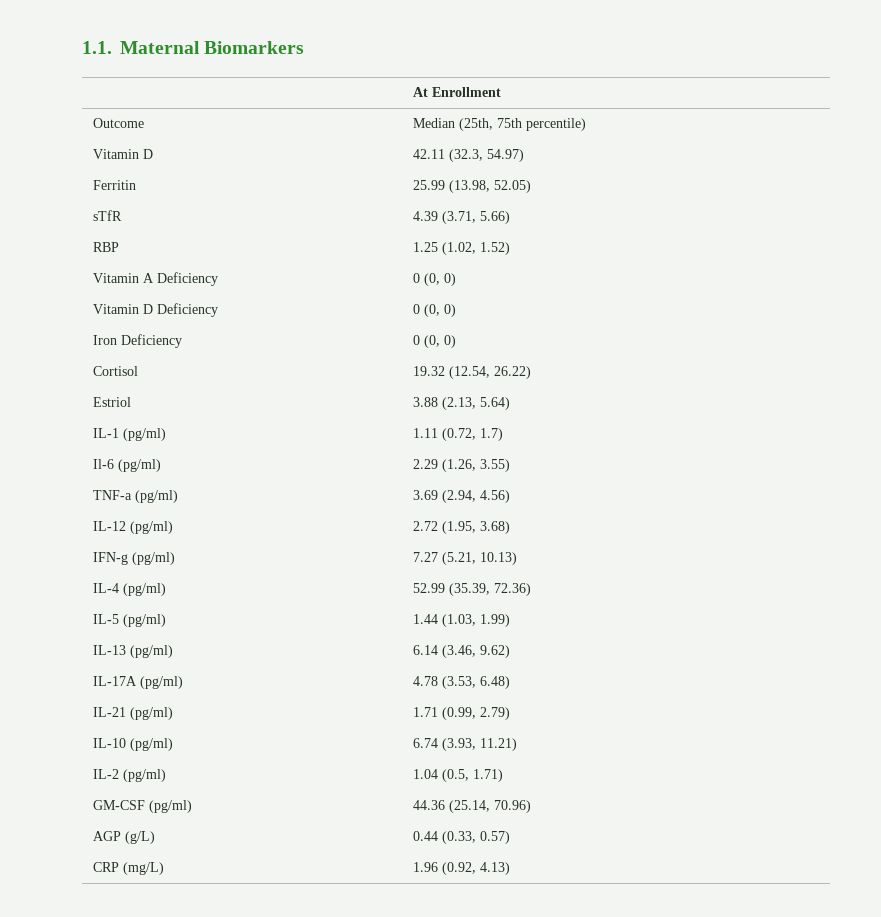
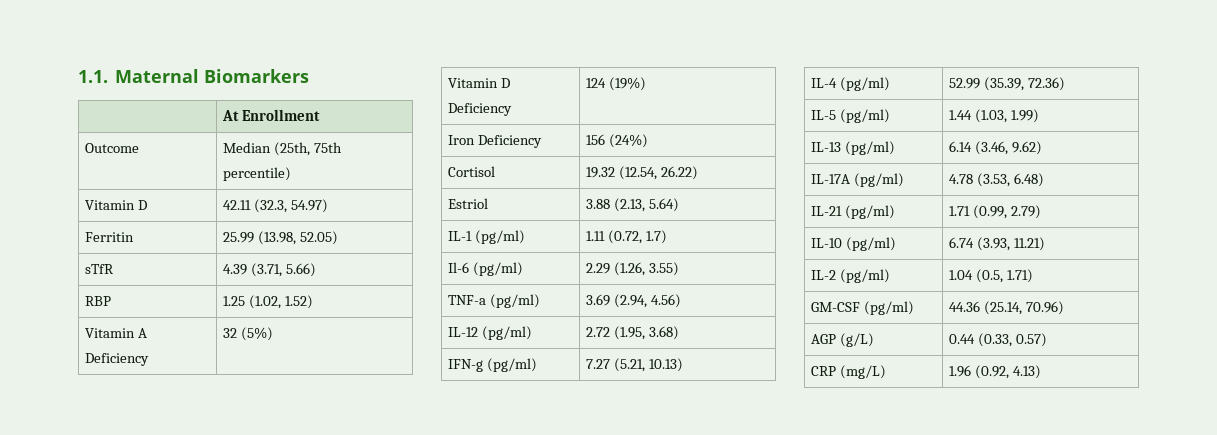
[412,273,456,286] 0 (0, 0) -> [222,327,273,341] 32 (5%)
[412,304,456,317] 0 (0, 0) -> [585,77,646,91] 124 (19%)
[412,335,456,348] 0 (0, 0) -> [585,134,648,148] 156 (24%)

